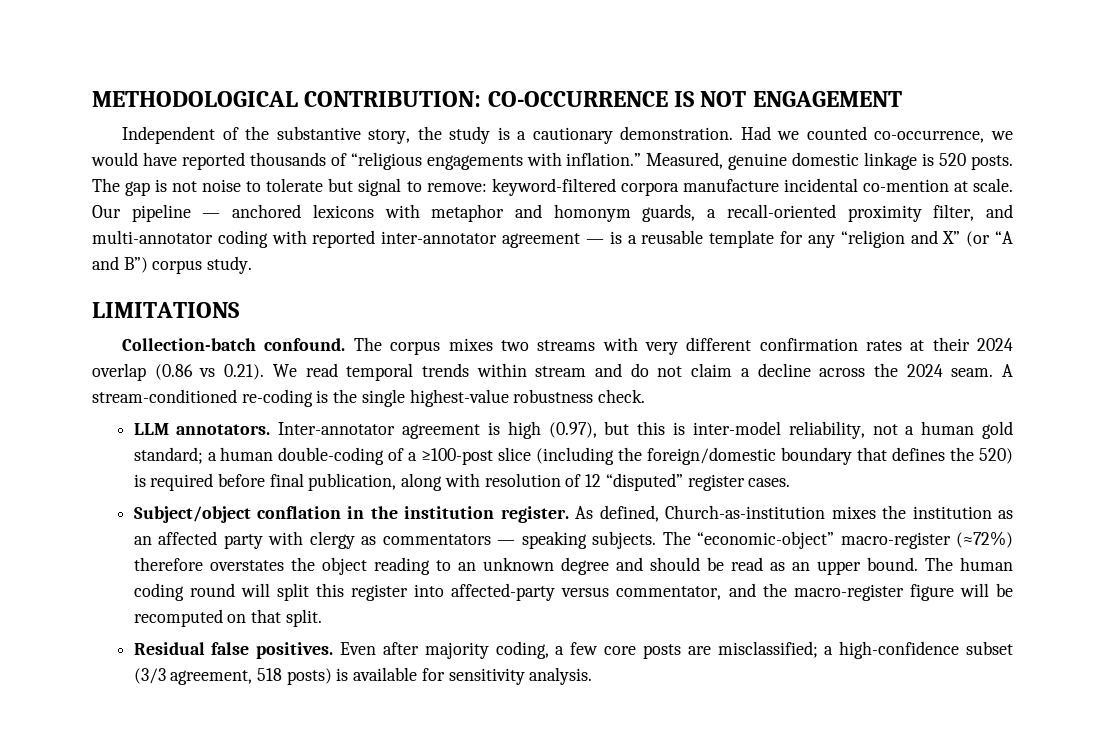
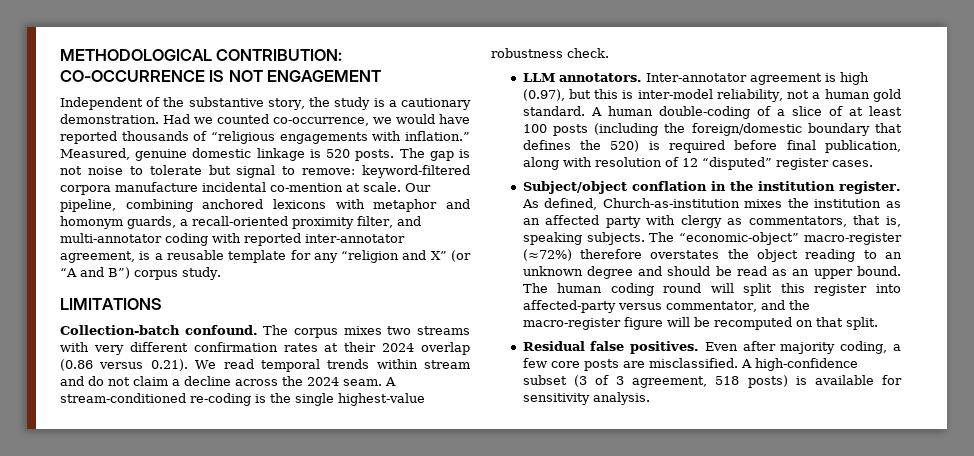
[131,204,221,222] pipeline — -> [60,199,193,212] pipeline, combining
[502,233,604,248] agreement — -> [60,251,135,263] agreement,
[199,368,216,377] vs -> [99,362,144,369] versus
[133,447,217,464] standard; a -> [522,106,602,116] standard. A
[421,447,532,465] ≥100-post slice -> [791,106,902,116] [522,124,588,136] slice of at least 100 posts
[382,534,516,545] commentators — -> [748,215,901,227] commentators, that is,
[717,641,1014,659] [133,668,166,684] misclassified; a high-confidence subset (3/3 -> [648,358,858,371] [522,375,625,387] misclassified. A high-confidence subset (3 of 3

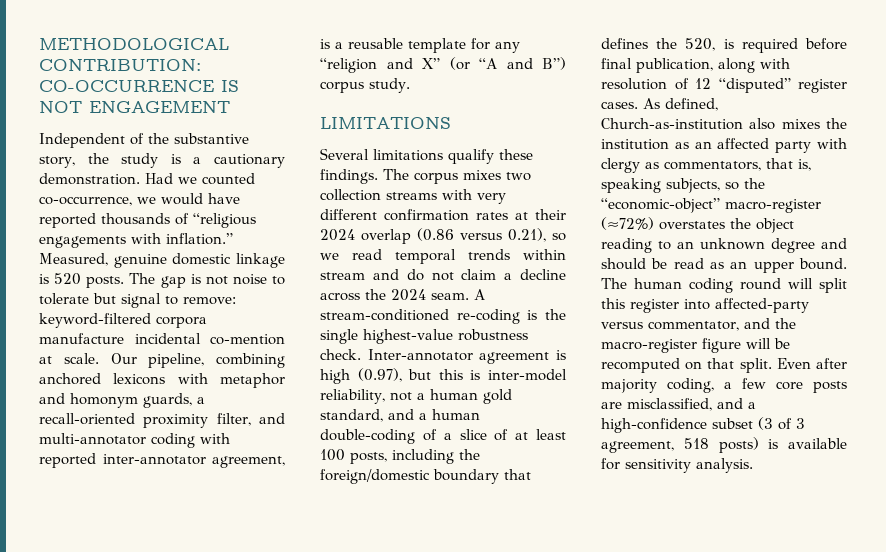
[60,325,258,335] Collection-batch confound. -> [320,148,533,164] [320,169,378,184] Several limitations qualify these findings.
(412, 330) none -> [320,189,381,201] collection
[150,359,217,371] 0.21). We -> [508,228,566,242] [320,253,339,260] 0.21), so we
[522,73,642,82] // LLM annotators. -> (361, 354) none
[522,106,602,116] standard. A -> [320,409,427,422] standard, and a
[552,123,659,136] posts (including -> [350,449,454,464] posts, including
[610,140,640,152] 520) -> [685,38,716,51] 520,
[522,181,902,194] // Subject/object conflation in the institution register. -> (638, 105) none
(740, 203) none -> [749,118,776,130] also
[586,232,675,245] subjects. The -> [666,178,765,193] subjects, so the
[580,249,643,259] therefore -> (654, 223) none
[522,341,700,354] // Residual false positives. -> (772, 365) none
[648,358,752,368] misclassified. A -> [627,398,756,411] misclassified, and a

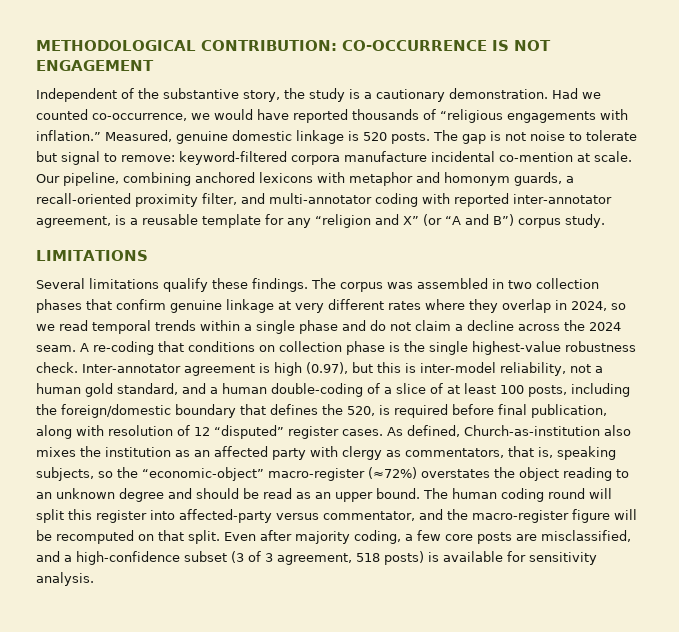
[463,170,531,181] [320,189,506,204] [320,209,566,221] [320,228,546,244] mixes two collection streams with very different confirmation rates at their 2024 overlap (0.86 versus 0.21), -> [387,278,599,289] [36,299,607,313] was assembled in two collection phases that confirm genuine linkage at very different rates where they overlap in 2024,
[320,272,365,280] stream -> [244,320,338,334] a single phase
[320,309,520,324] stream-conditioned re-coding -> [93,341,385,355] re-coding that conditions on collection phase

